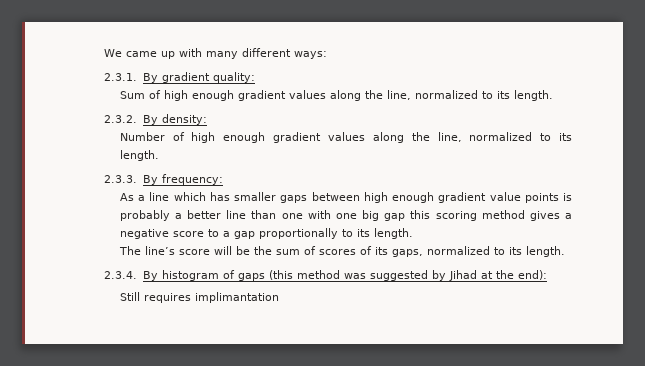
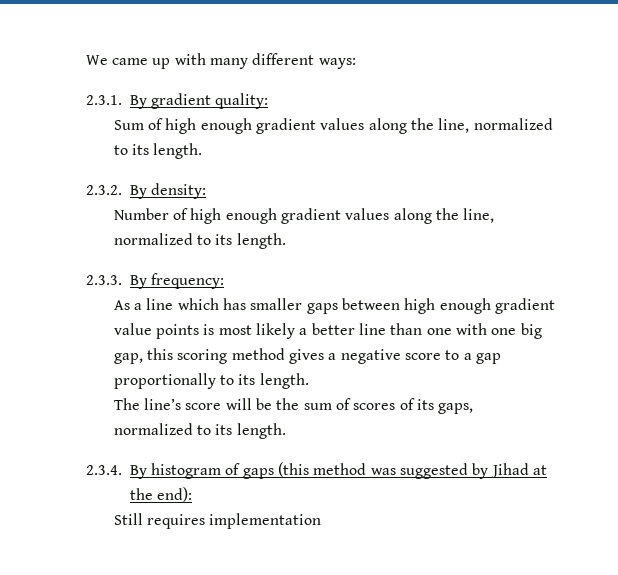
[119,210,170,221] probably -> [218,323,296,339] most likely
[384,213,406,221] gap -> [113,353,143,364] gap,
[194,292,279,303] implimantation -> [209,513,322,529] implementation

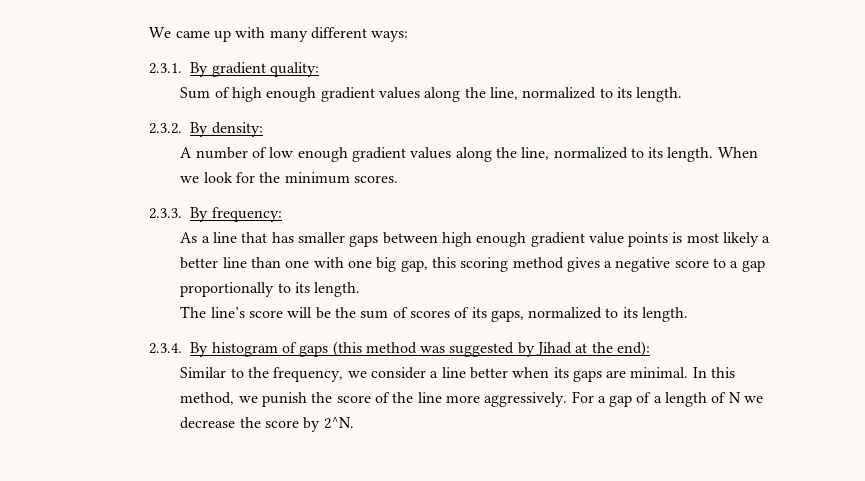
[113,208,222,224] Number of high -> [180,147,294,159] A number of low
(286, 241) none -> [717,147,758,158] [180,172,398,184] When we look for the minimum scores.
[177,298,219,310] which -> [241,232,268,243] that
[113,513,322,529] Still requires implementation -> [180,367,736,382] [180,391,764,407] [180,417,354,432] Similar to the frequency, we consider a line better when its gaps are minimal. In this method, we punish the score of the line more aggressively. For a gap of a length of N we decrease the score by 2^N.

